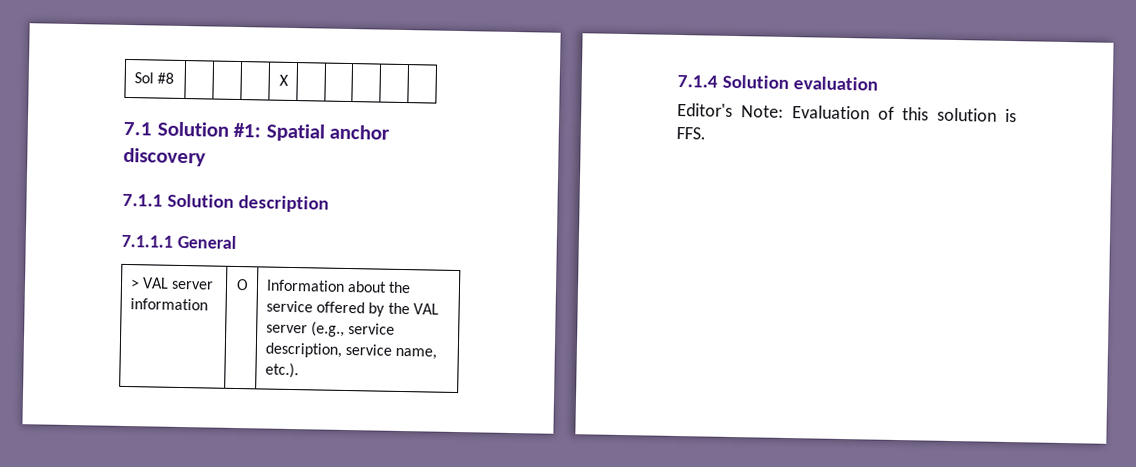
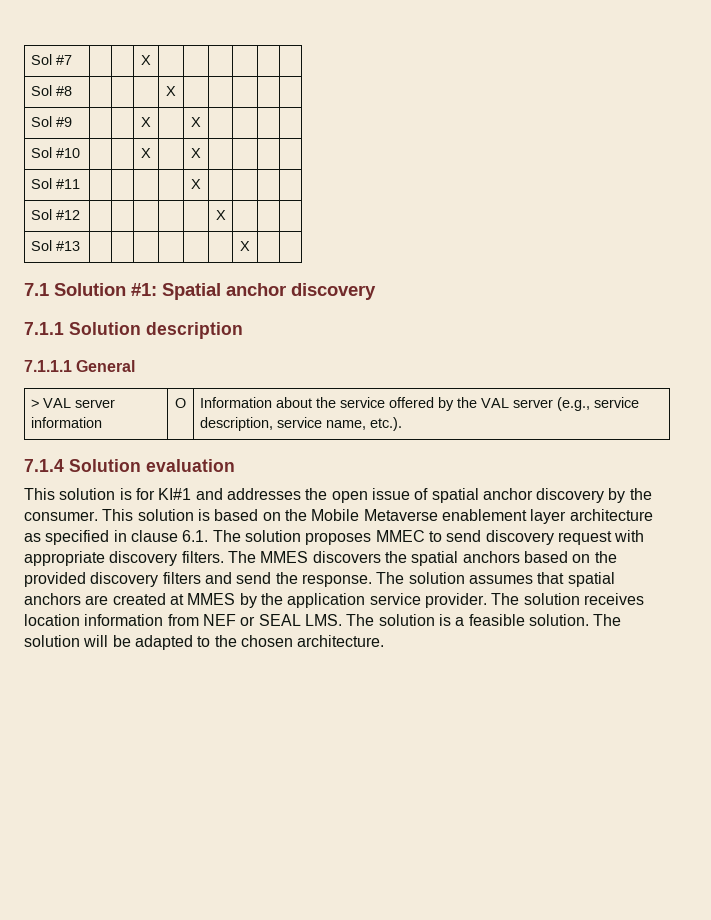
[133,72,154,84] Sol -> [30,54,72,65] [141,55,151,65] [30,85,52,96] Sol #7 | | | X | | | | | | // Sol
(289, 80) none -> [30,116,72,127] [141,117,151,127] [191,117,201,127] [30,147,80,158] [141,148,151,158] [191,148,201,158] [30,178,80,189] [191,179,201,189] [30,209,80,220] [215,210,226,220] [30,240,80,251] [240,241,250,251] // Sol #9 | | | X | | X | | | | // Sol #10 | | | X | | X | | | | // Sol #11 | | | | | X | | | | // Sol #12 | | | | | | X | | | // Sol #13 | | | | | | | X | |
[677,102,1017,123] [676,126,706,140] Editor's Note: Evaluation of this solution is FFS. -> [24,488,652,503] [24,509,653,524] [24,530,645,545] [24,551,617,566] [24,572,615,587] [24,593,644,608] [24,614,622,626] [24,635,385,650] This solution is for KI#1 and addresses the open issue of spatial anchor discovery by the consumer. This solution is based on the Mobile Metaverse enablement layer architecture as specified in clause 6.1. The solution proposes MMEC to send discovery request with appropriate discovery filters. The MMES discovers the spatial anchors based on the provided discovery filters and send the response. The solution assumes that spatial anchors are created at MMES by the application service provider. The solution receives location information from NEF or SEAL LMS. The solution is a feasible solution. The solution will be adapted to the chosen architecture.

